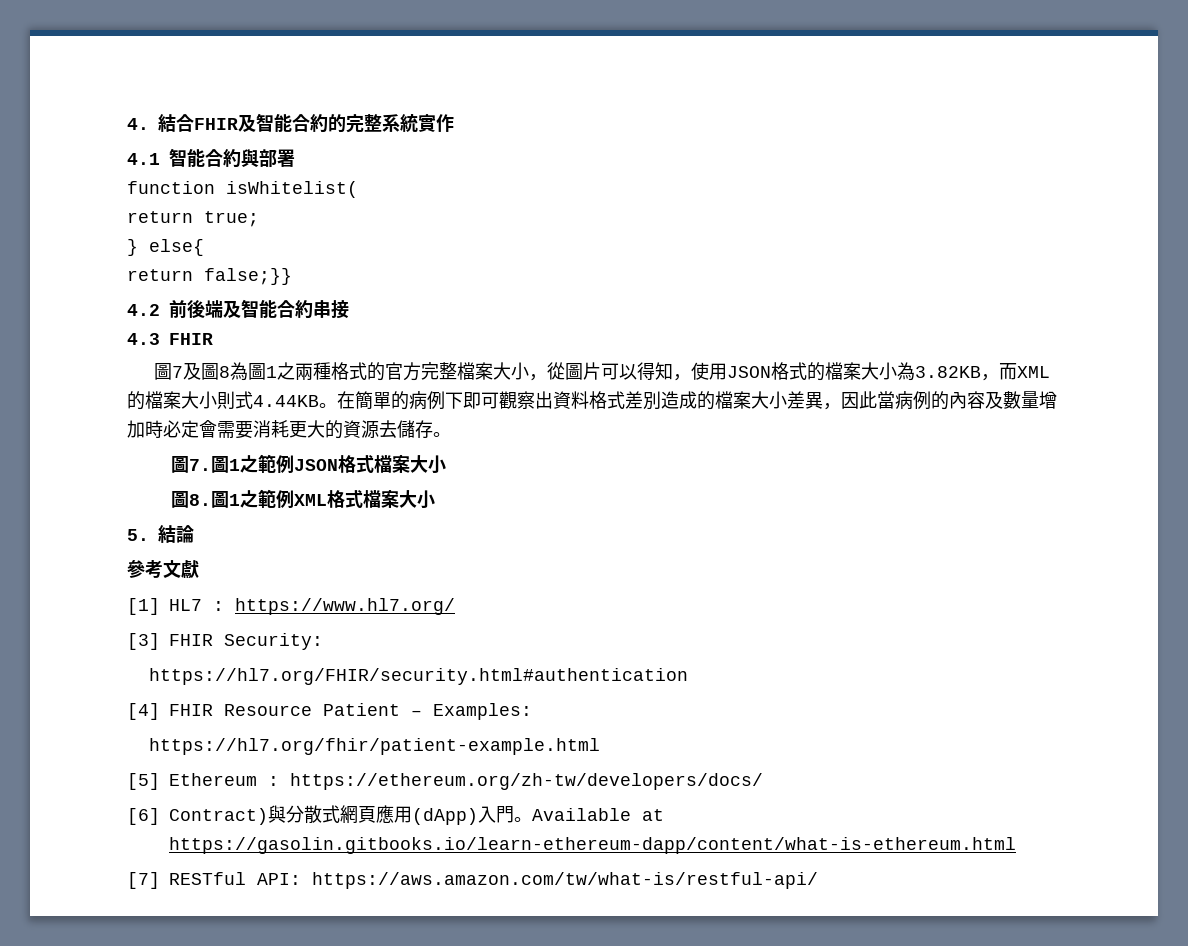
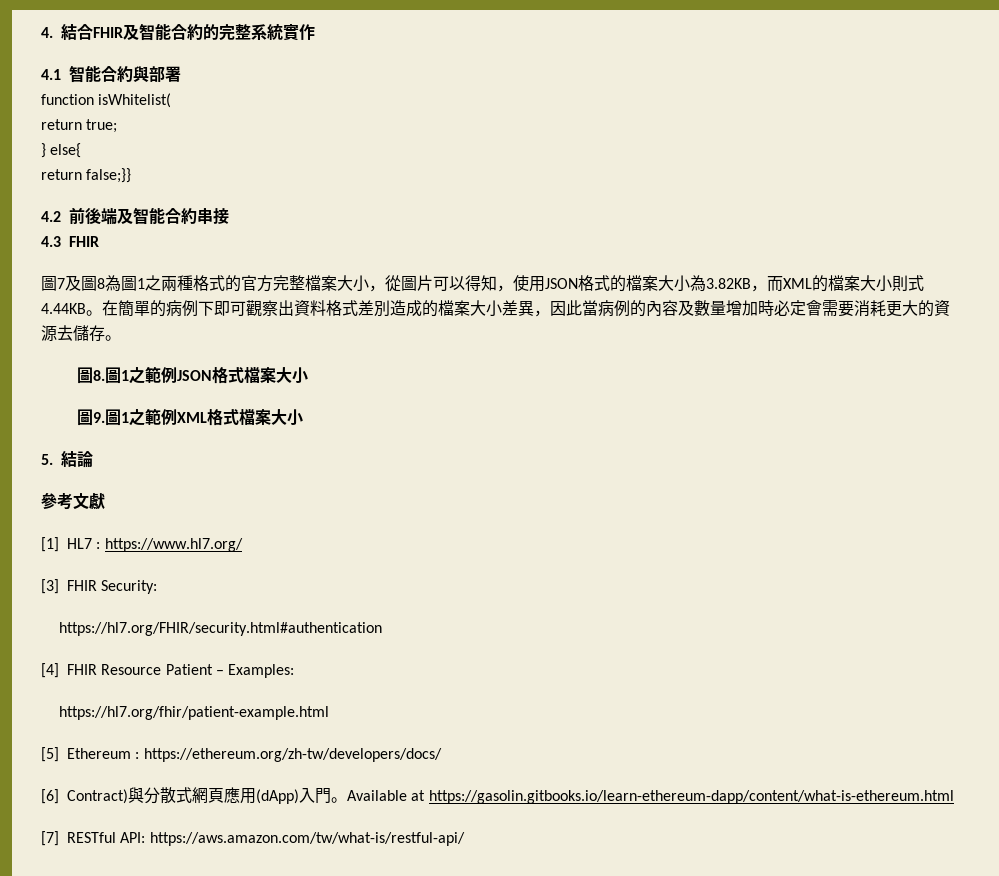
[189,459,212,471] 7. -> [93,370,106,381] 8.
[189,494,212,506] 8. -> [93,412,106,423] 9.

